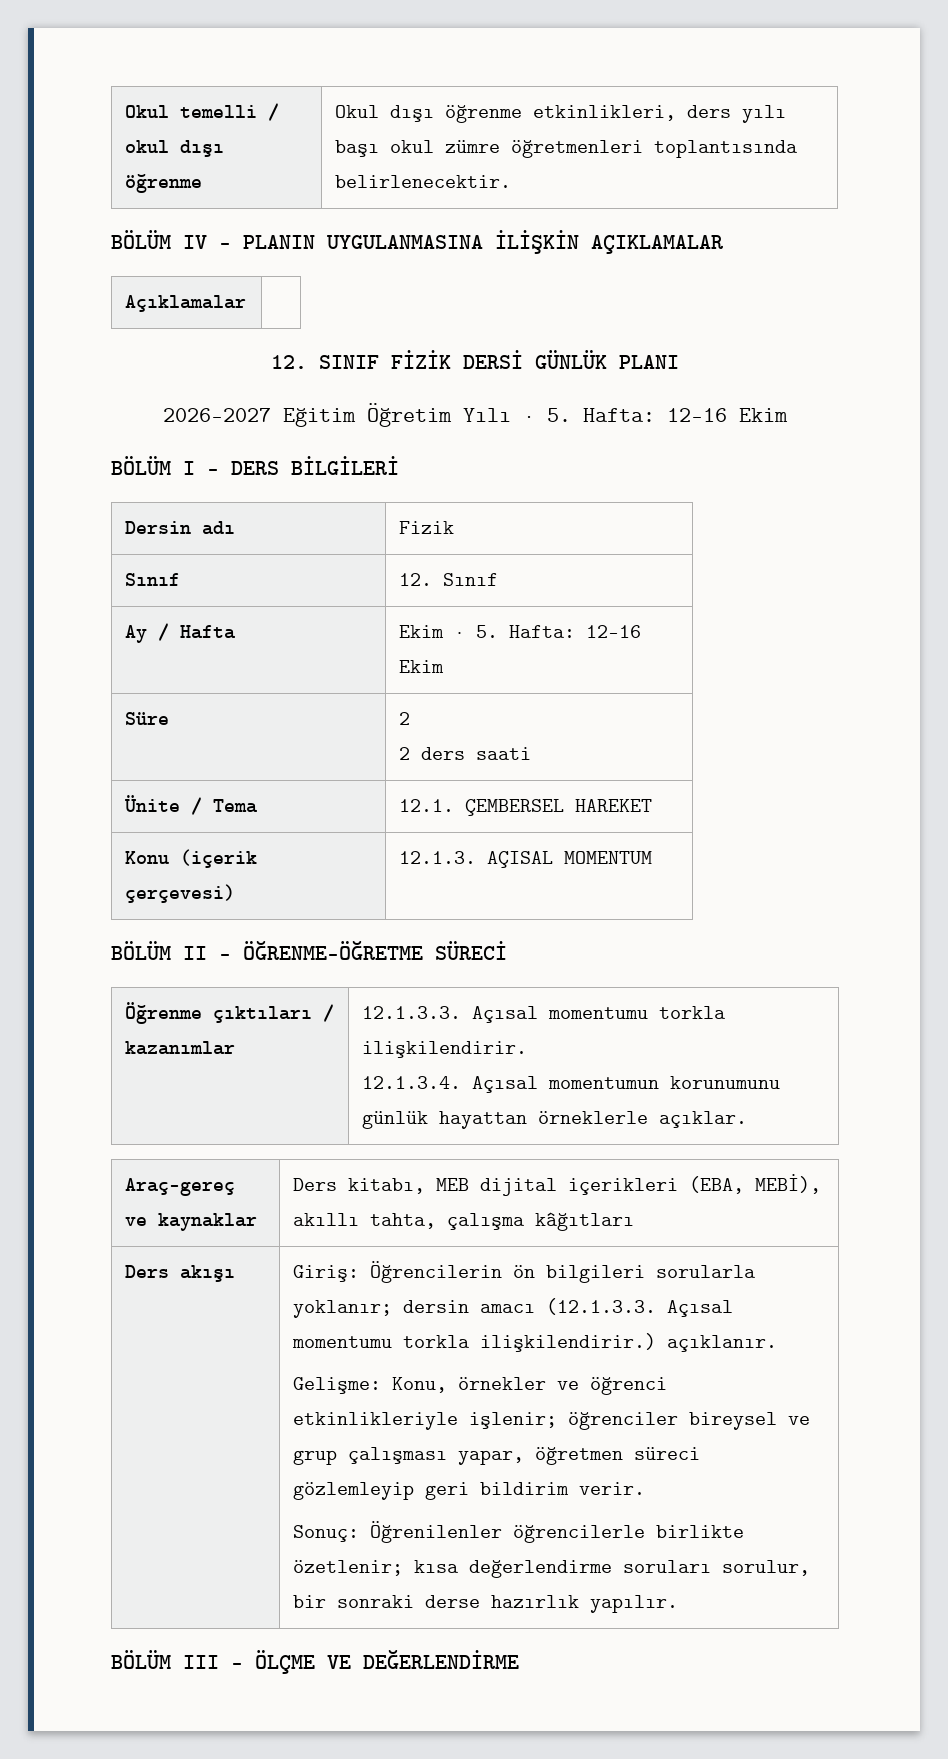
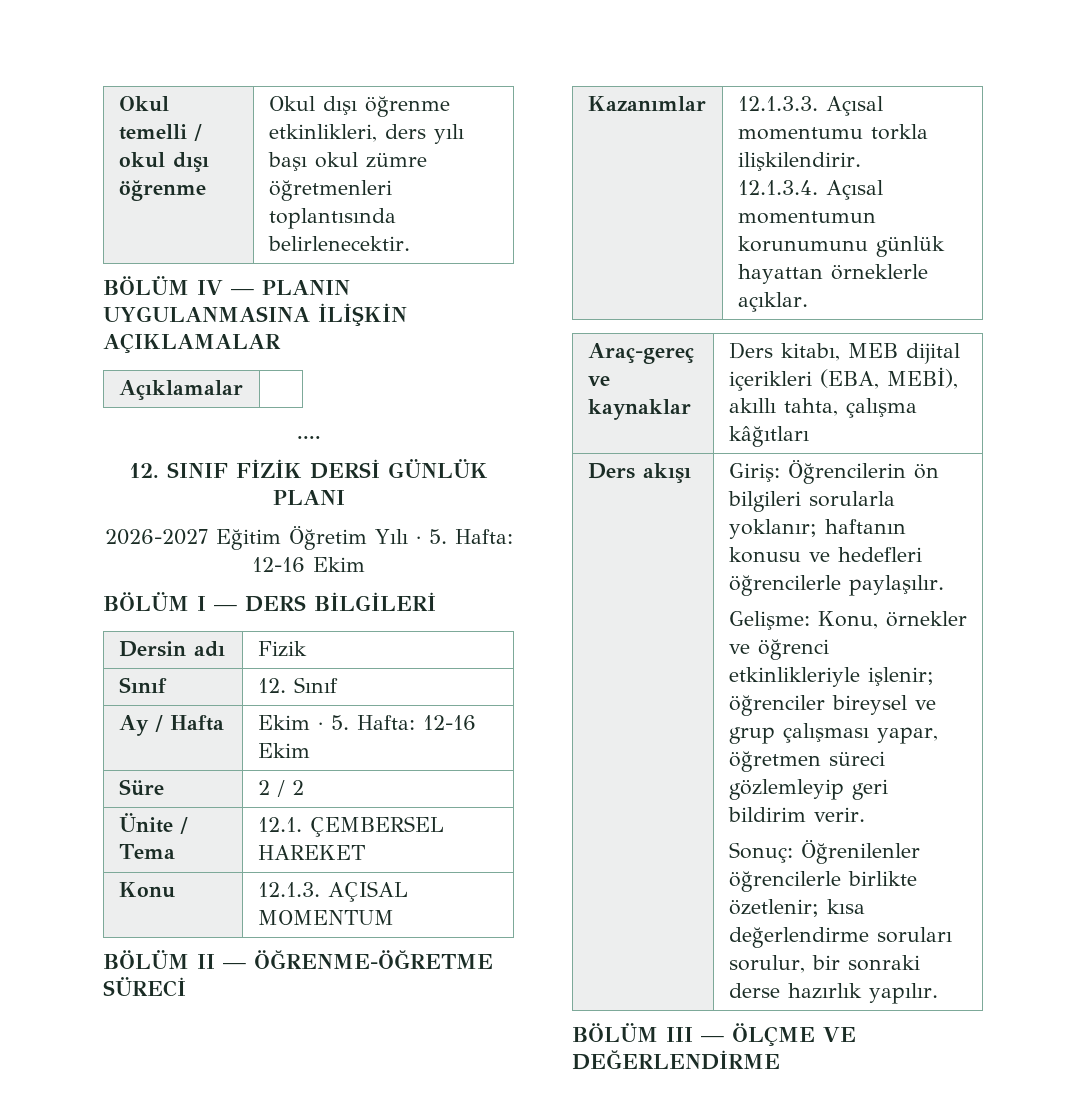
(247, 303) none -> [296,435,321,439] // ....
[399,747,532,760] // 2 ders saati -> [276,780,304,797] / 2
[180,849,258,868] [125,884,236,903] (içerik çerçevesi) -> (175, 890) none
[125,1002,335,1024] [125,1041,236,1055] Öğrenme çıktıları / kazanımlar -> [587,96,706,111] Kazanımlar
[403,1298,734,1317] [292,1333,778,1352] dersin amacı (12.1.3.3. Açısal momentumu torkla ilişkilendirir.) açıklanır. -> [824,519,906,534] [728,547,922,563] [728,575,944,596] haftanın konusu ve hedefleri öğrencilerle paylaşılır.

